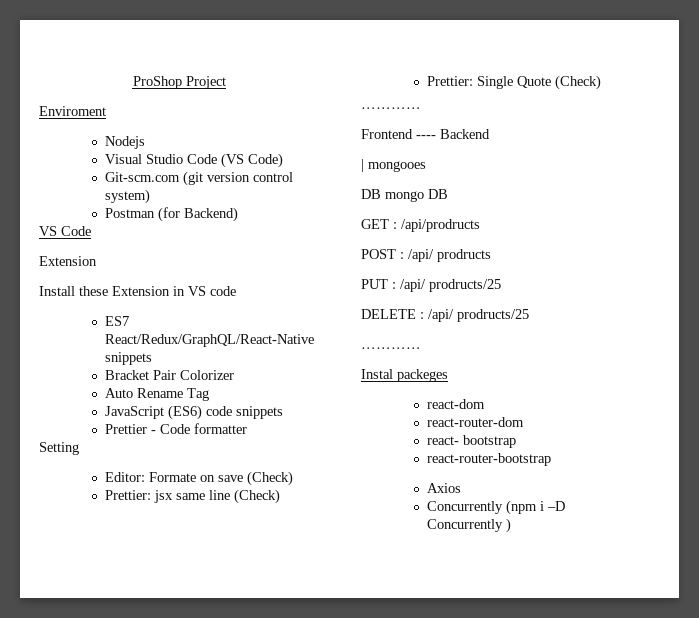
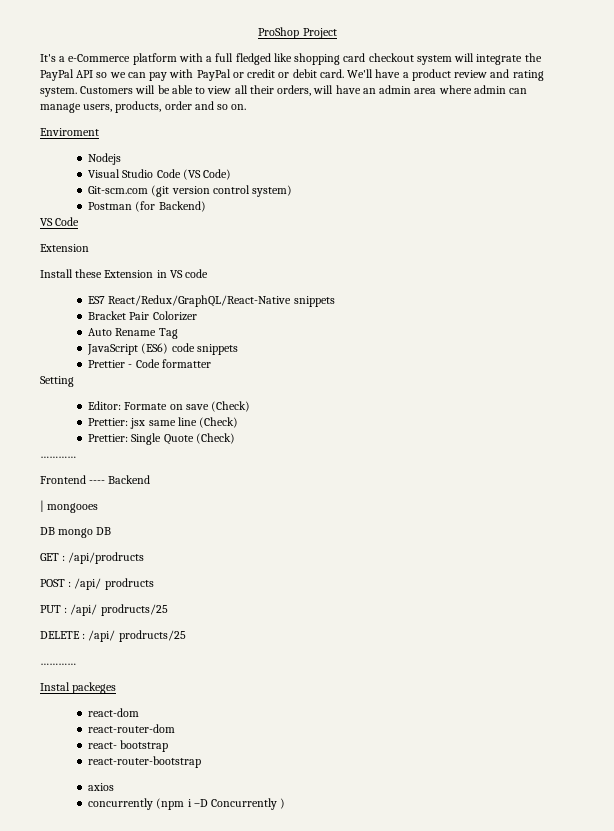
(226, 82) none -> [40,53,542,65] [40,69,544,81] [40,85,528,97] [40,101,247,113] // It's a e-Commerce platform with a full fledged like shopping card checkout system will integrate the PayPal API so we can pay with PayPal or credit or debit card. We'll have a product review and rating system. Customers will be able to view all their orders, will have an admin area where admin can manage users, products, order and so on.
[427,483,462,493] [427,501,504,514] Axios // Concurrently -> [88,783,115,791] [88,798,154,810] axios // concurrently

